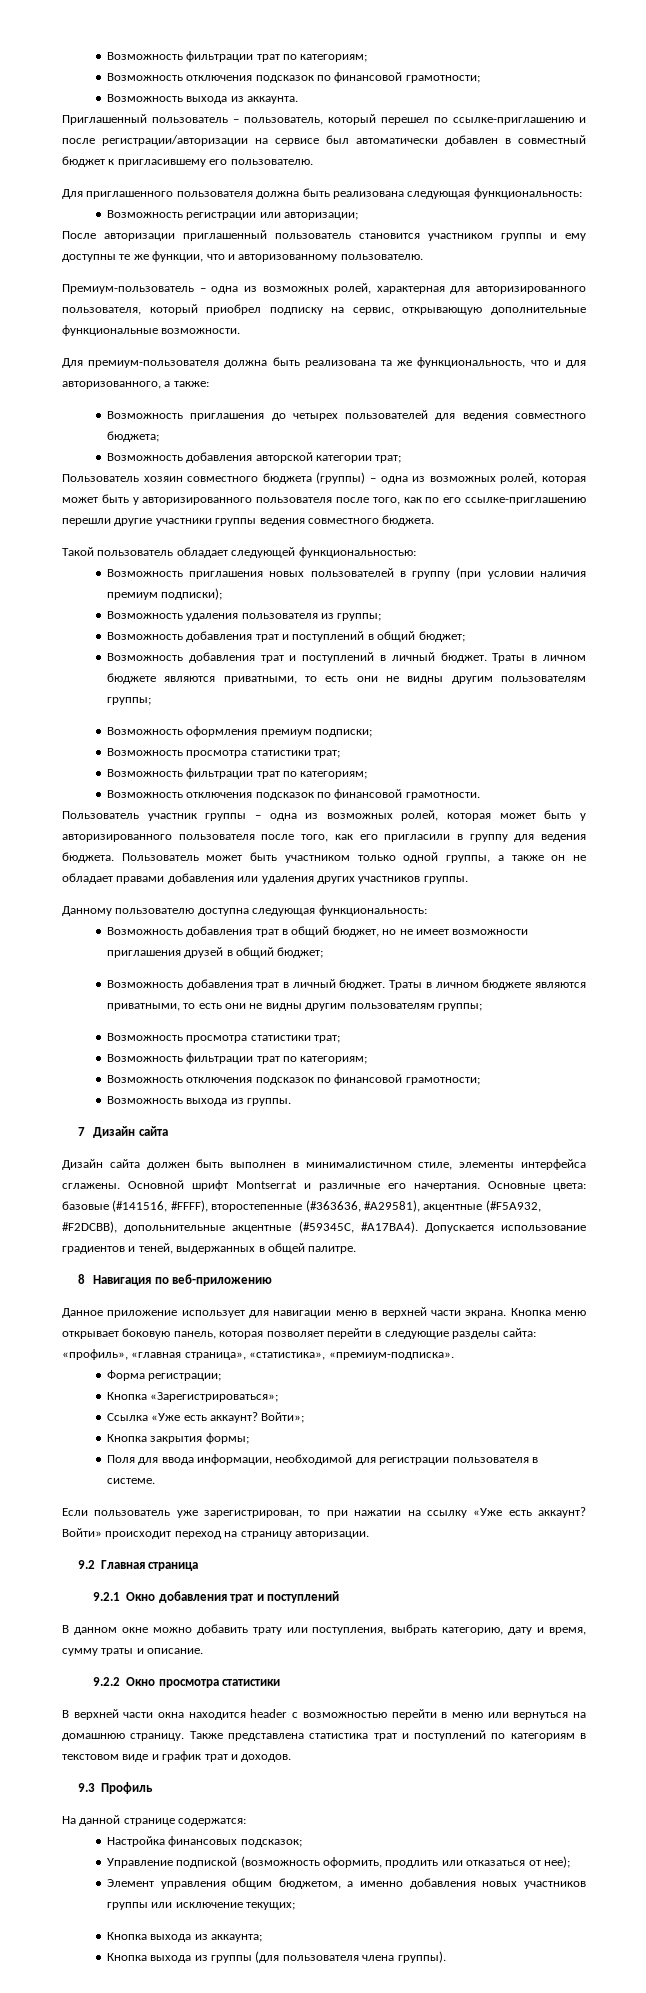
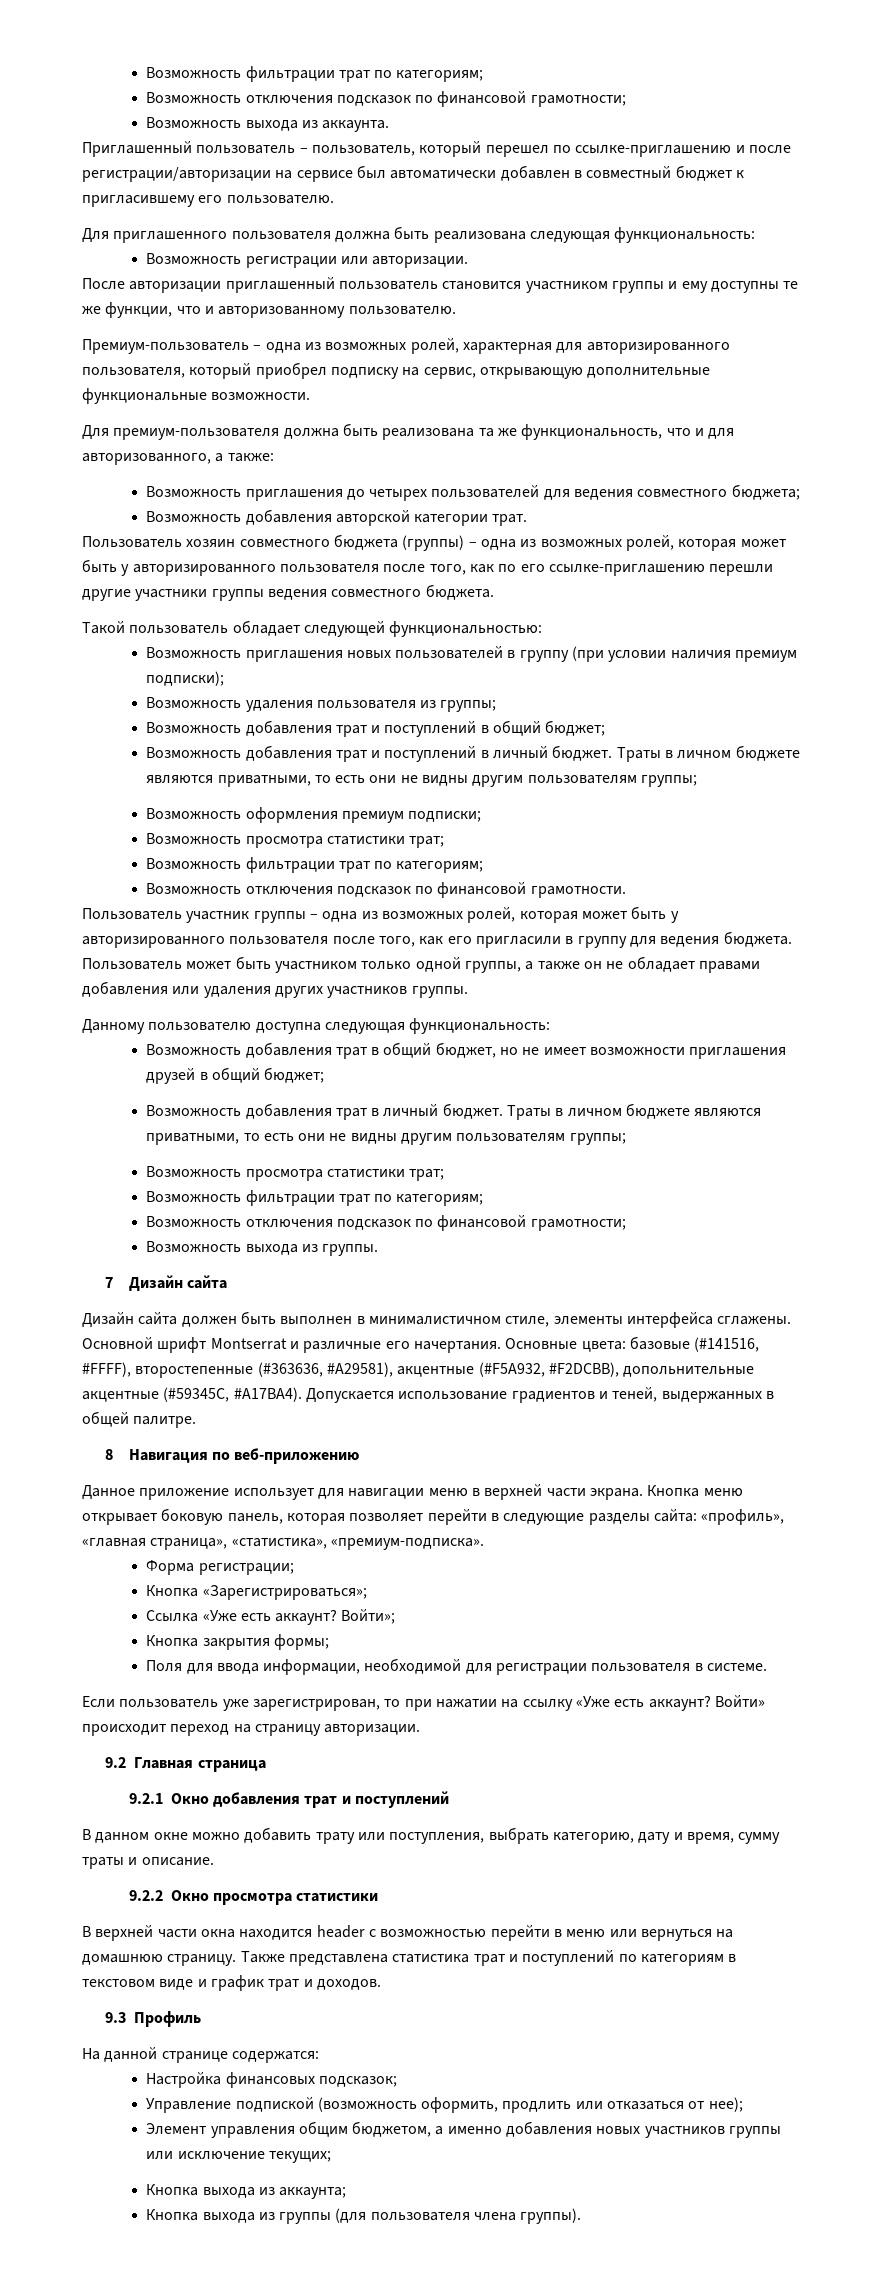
[284,212,359,220] авторизации; -> [372,256,469,268] авторизации.
[375,455,402,463] трат; -> [492,514,528,526] трат.

